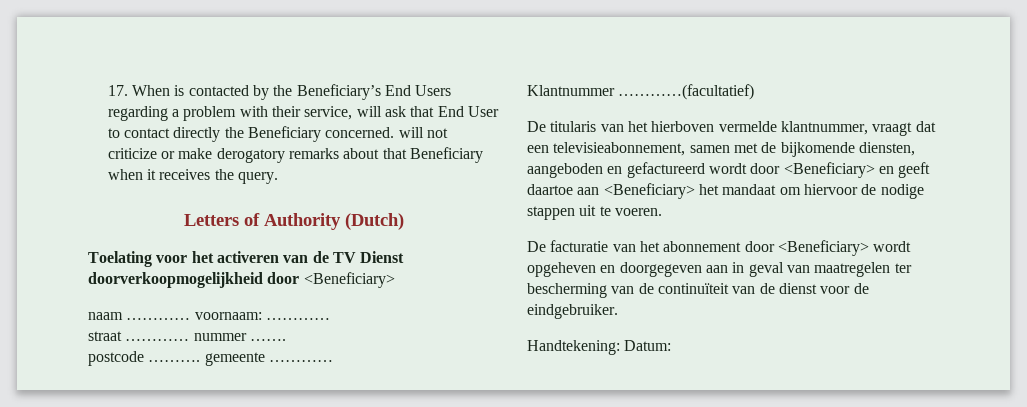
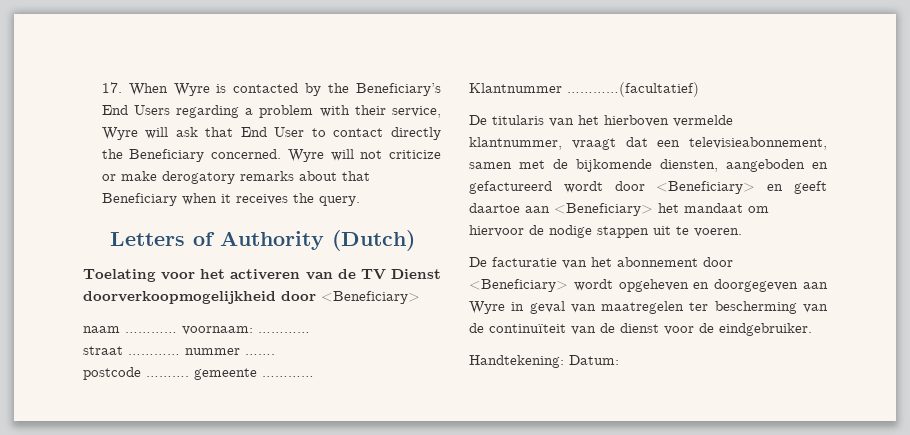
(171, 90) none -> [173,83,210,96] Wyre
(353, 113) none -> [101,127,138,140] Wyre
(395, 132) none -> [287,149,324,162] Wyre
(728, 269) none -> [469,301,505,314] Wyre

